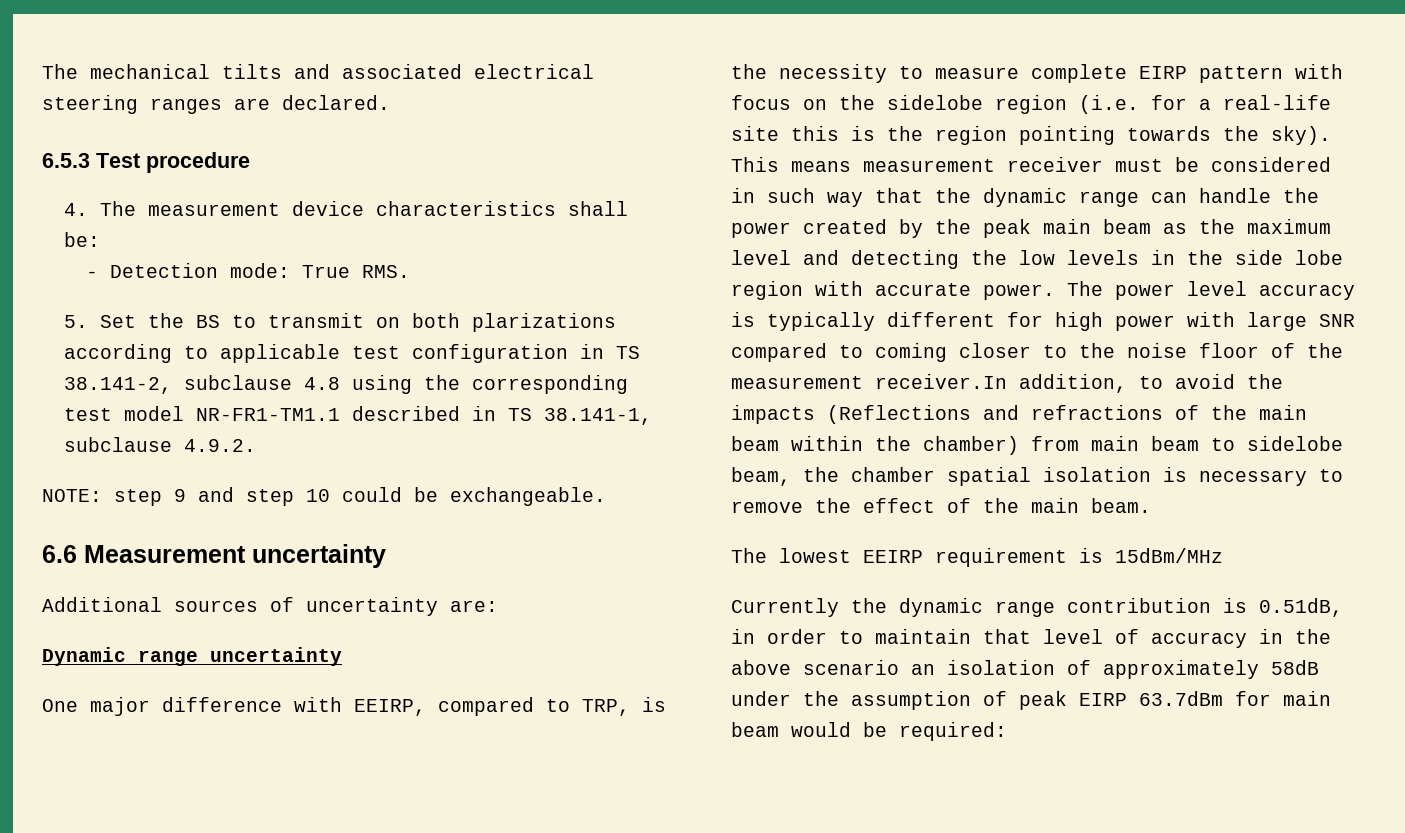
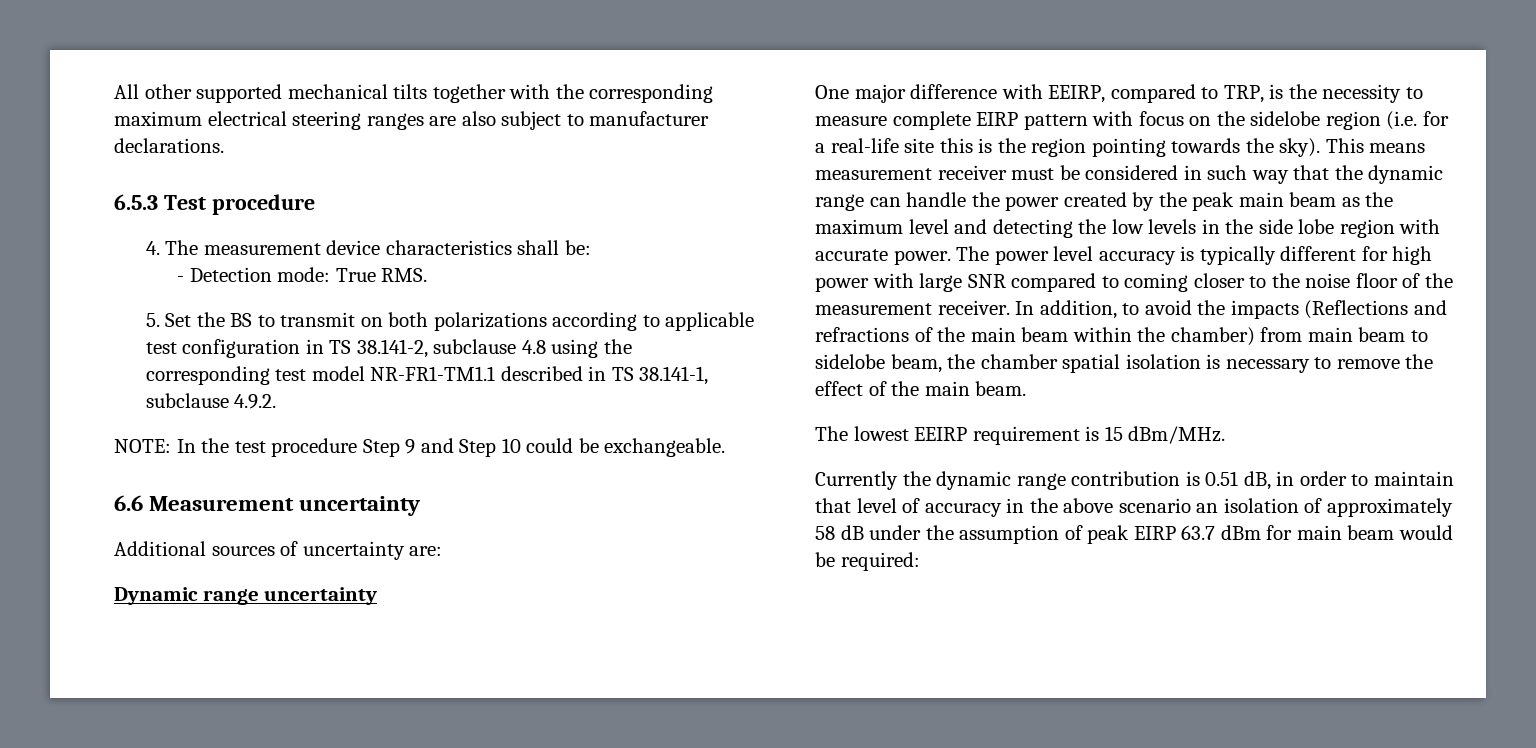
[42,64,594,79] [42,95,390,114] The mechanical tilts and associated electrical steering ranges are declared. -> [114,84,714,103] [114,111,710,130] [114,138,224,153] All other supported mechanical tilts together with the corresponding maximum electrical steering ranges are also subject to manufacturer declarations.
[471,313,616,332] plarizations -> [433,312,547,331] polarizations
[114,489,162,506] step -> [176,438,400,457] In the test procedure Step
[246,489,294,506] step -> [459,439,497,457] Step
[875,374,1007,389] receiver.In -> [937,300,1035,315] receiver. In
[1115,548,1223,563] 15dBm/MHz -> [1104,426,1226,444] 15 dBm/MHz.
[1259,598,1343,617] 0.51dB, -> [1205,471,1271,490] 0.51 dB,
[1271,660,1319,675] 58dB -> [815,525,864,540] 58 dB
[1139,691,1223,706] 63.7dBm -> [1181,525,1261,540] 63.7 dBm

